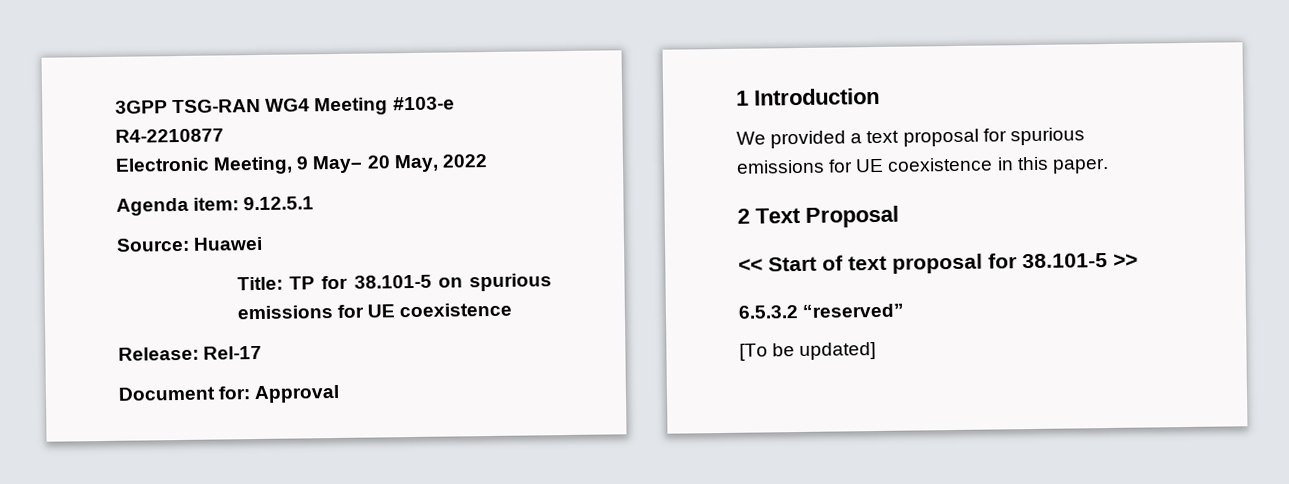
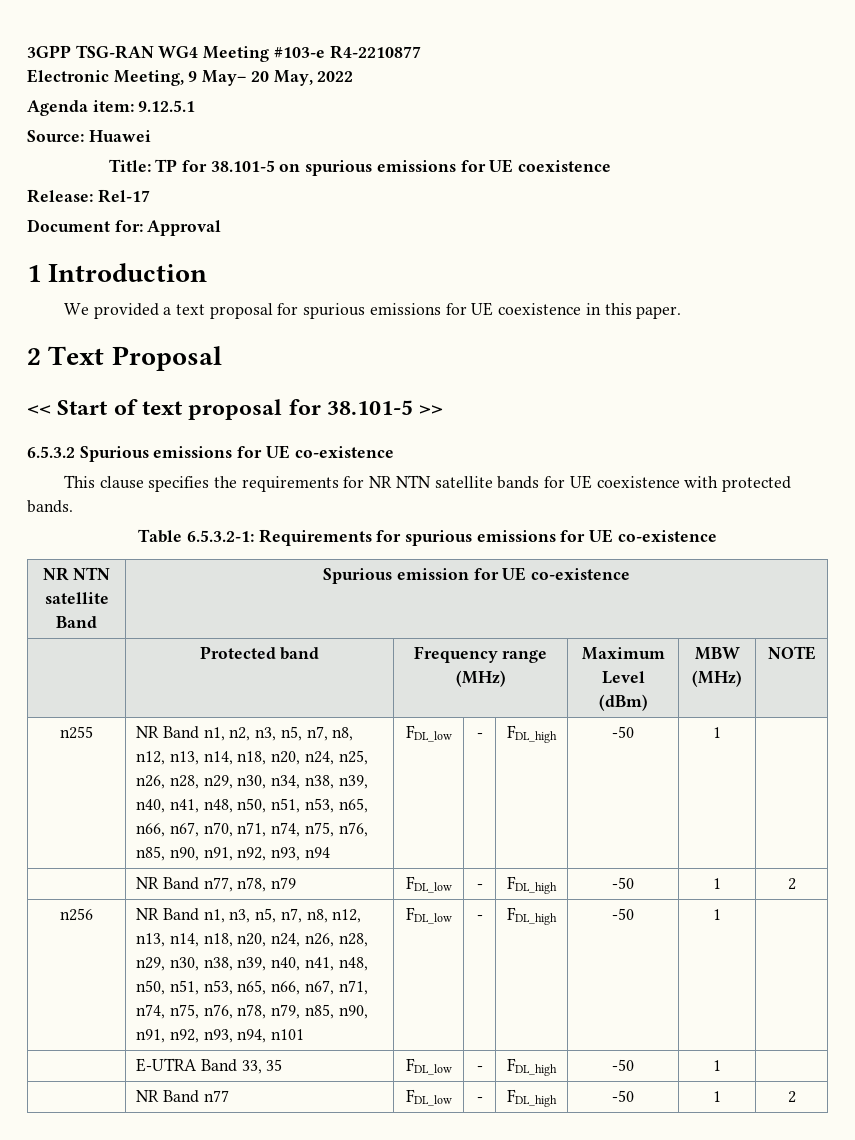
[802,303,905,318] [739,342,877,361] “reserved” // [To be updated] -> [79,445,394,462] [63,475,791,492] [27,500,73,513] [138,529,717,546] [42,567,111,581] [44,592,109,604] [56,616,97,628] [323,567,630,584] [199,646,320,660] [413,646,548,663] [455,670,506,687] [581,647,665,660] [601,671,645,684] [598,694,648,711] [694,647,740,660] [692,670,742,687] [767,646,816,660] [60,726,93,739] [136,726,354,741] [136,750,368,765] [136,775,368,789] [136,798,368,813] [136,822,368,837] [136,846,330,861] [405,725,452,742] [476,733,483,738] [507,725,557,743] [612,726,634,738] [713,727,721,738] [136,877,297,892] [405,876,452,893] [476,884,483,889] [507,876,557,894] [612,877,634,889] [713,878,721,889] [787,878,796,890] [60,908,93,921] [136,908,362,923] [136,933,368,947] [136,957,368,971] [136,980,368,995] [136,1004,368,1019] [136,1029,305,1043] [405,907,452,924] [476,915,483,920] [507,907,557,925] [612,908,634,920] [713,909,721,920] [136,1058,283,1074] [405,1058,452,1075] [476,1066,483,1071] [507,1058,557,1076] [612,1059,634,1071] [713,1060,721,1071] [136,1090,229,1103] [405,1089,452,1106] [476,1097,483,1102] [507,1089,557,1107] [612,1090,634,1102] [713,1091,721,1102] [787,1091,796,1103] Spurious emissions for UE co-existence // This clause specifies the requirements for NR NTN satellite bands for UE coexistence with protected bands. // Table 6.5.3.2-1: Requirements for spurious emissions for UE co-existence // NR NTN satellite Band | Spurious emission for UE co-existence // | Protected band | Frequency range (MHz) | Maximum Level (dBm) | MBW (MHz) | NOTE // n255 | NR Band n1, n2, n3, n5, n7, n8, n12, n13, n14, n18, n20, n24, n25, n26, n28, n29, n30, n34, n38, n39, n40, n41, n48, n50, n51, n53, n65, n66, n67, n70, n71, n74, n75, n76, n85, n90, n91, n92, n93, n94 | FDL_low | - | FDL_high | -50 | 1 | // | NR Band n77, n78, n79 | FDL_low | - | FDL_high | -50 | 1 | 2 // n256 | NR Band n1, n3, n5, n7, n8, n12, n13, n14, n18, n20, n24, n26, n28, n29, n30, n38, n39, n40, n41, n48, n50, n51, n53, n65, n66, n67, n71, n74, n75, n76, n78, n79, n85, n90, n91, n92, n93, n94, n101 | FDL_low | - | FDL_high | -50 | 1 | // | E-UTRA Band 33, 35 | FDL_low | - | FDL_high | -50 | 1 | // | NR Band n77 | FDL_low | - | FDL_high | -50 | 1 | 2

